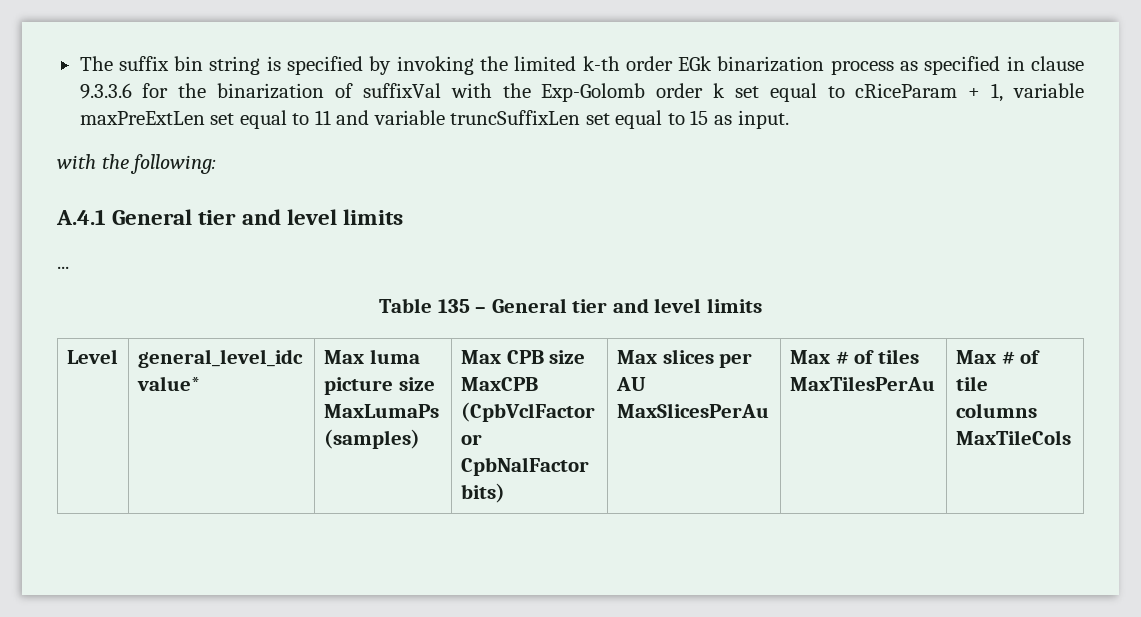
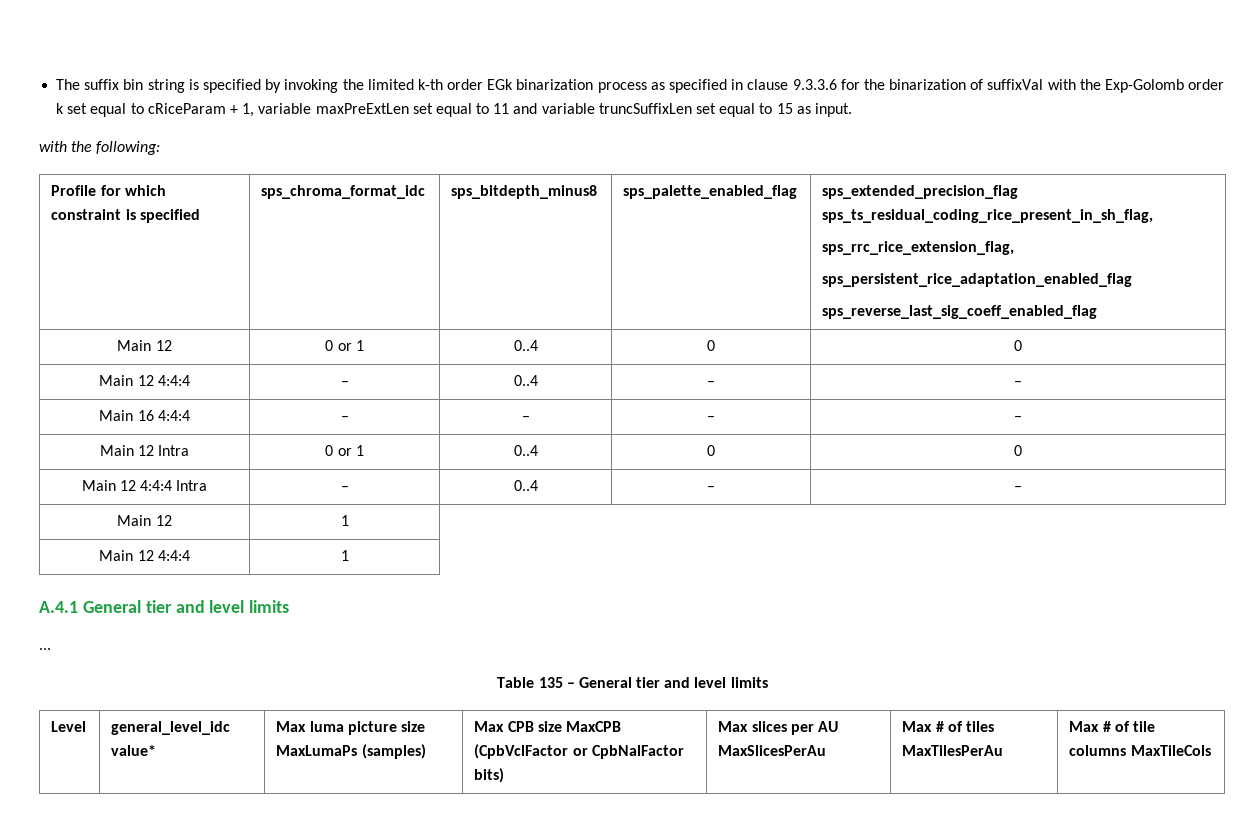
(217, 164) none -> [51,185,166,196] [51,209,200,223] [261,185,426,199] [451,185,598,199] [623,185,798,199] [822,185,1019,199] [822,209,1154,223] [822,241,1015,255] [822,273,1133,287] [822,305,1098,319] [117,340,172,351] [325,340,364,351] [513,340,538,351] [707,340,715,351] [1014,340,1022,351] [99,375,190,386] [340,381,349,386] [513,375,538,386] [707,381,715,386] [1014,381,1022,386] [99,410,190,421] [340,416,349,421] [521,416,530,421] [707,416,715,421] [1014,416,1022,421] [99,445,190,456] [325,445,364,456] [513,445,538,456] [707,445,715,456] [1014,445,1022,456] [81,480,208,491] [340,486,349,491] [513,480,538,491] [707,486,715,491] [1014,486,1022,491] [117,515,172,526] [340,515,349,526] [99,550,190,561] [340,550,349,561] // Profile for which constraint is specified | sps_chroma_format_idc | sps_bitdepth_minus8 | sps_palette_enabled_flag | sps_extended_precision_flag sps_ts_residual_coding_rice_present_in_sh_flag, // sps_rrc_rice_extension_flag, // sps_persistent_rice_adaptation_enabled_flag // sps_reverse_last_sig_coeff_enabled_flag // Main 12 | 0 or 1 | 0..4 | 0 | 0 // Main 12 4:4:4 | – | 0..4 | – | – // Main 16 4:4:4 | – | – | – | – // Main 12 Intra | 0 or 1 | 0..4 | 0 | 0 // Main 12 4:4:4 Intra | – | 0..4 | – | – // Main 12 | 1 // Main 12 4:4:4 | 1

